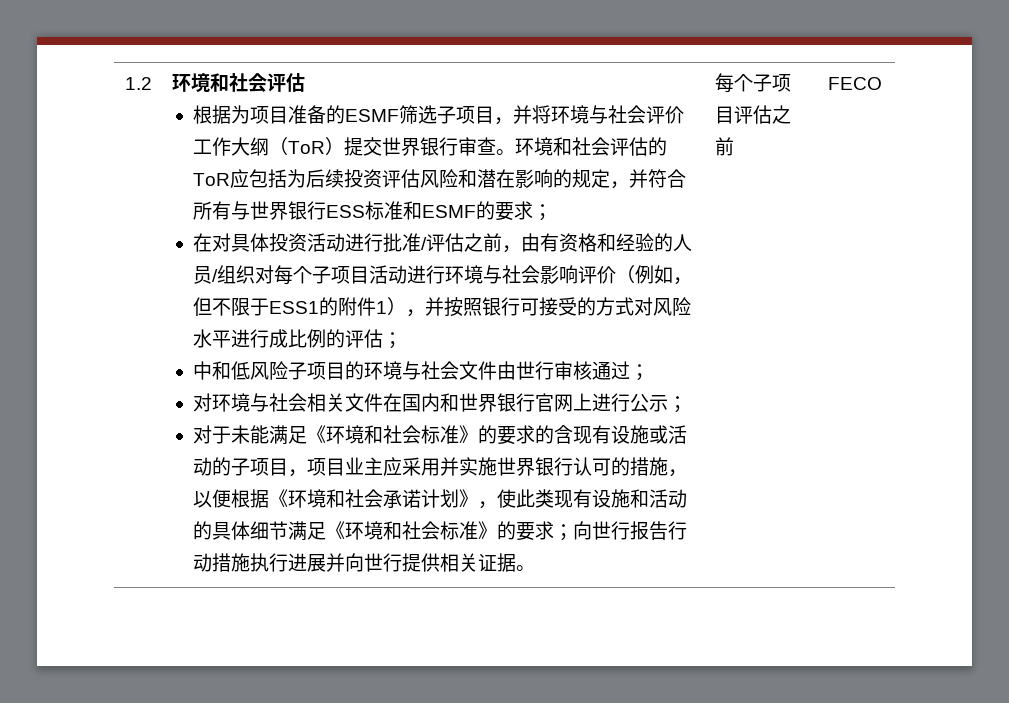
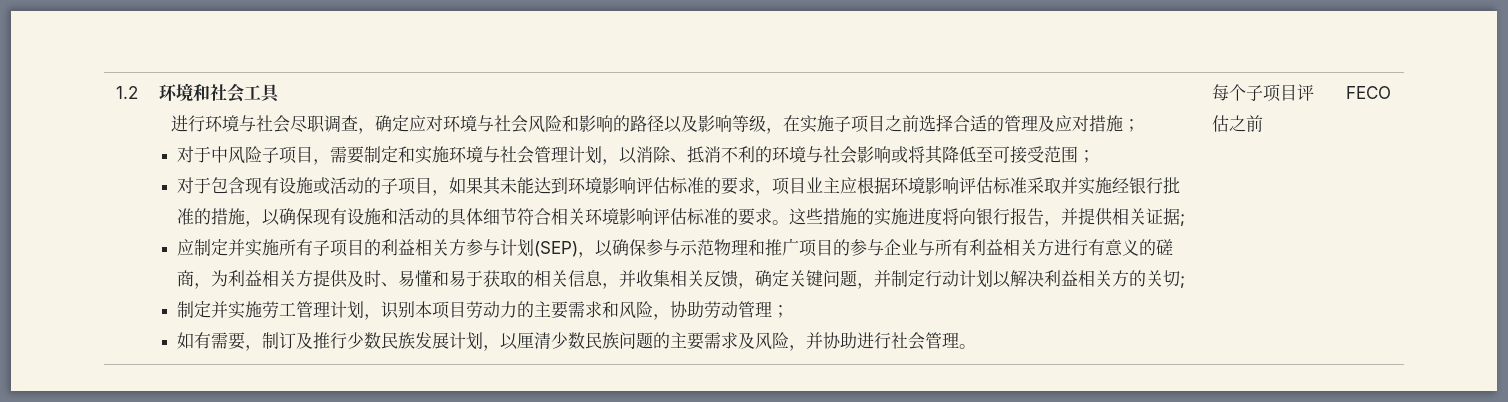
[267,73,306,92] [193,105,685,125] [193,137,668,156] [193,169,687,189] [193,201,553,221] [193,233,693,253] [193,265,693,285] [193,297,692,317] [193,329,403,349] [193,361,251,380] 评估 // 根据为项目准备的ESMF筛选子项目，并将环境与社会评价工作大纲（ToR）提交世界银行审查。环境和社会评估的ToR应包括为后续投资评估风险和潜在影响的规定，并符合所有与世界银行ESS标准和ESMF的要求； // 在对具体投资活动进行批准/评估之前，由有资格和经验的人员/组织对每个子项目活动进行环境与社会影响评价（例如，但不限于ESS1的附件1），并按照银行可接受的方式对风险水平进行成比例的评估； // 中和低 -> [243,84,280,103] [171,114,1141,134] [177,146,229,163] 工具 // 进行环境与社会尽职调查，确定应对环境与社会风险和影响的路径以及影响等级，在实施子项目之前选择合适的管理及应对措施； // 对于中
[345,361,650,381] [193,393,688,413] [193,425,555,445] 的环境与社会文件由世行审核通过； // 对环境与社会相关文件在国内和世界银行官网上进行公示； // 对于未能满足《环境和社会标准》的要求的 -> [313,145,1096,165] [177,177,229,194] ，需要制定和实施环境与社会管理计划，以消除、抵消不利的环境与社会影响或将其降低至可接受范围； // 对于包
[307,457,688,477] [193,489,555,509] 项目业主应采用并实施世界银行认可的措施，以便根据《环境和社会承诺计划》，使此类 -> [449,176,1181,196] [177,208,314,227] 如果其未能达到环境影响评估标准的要求，项目业主应根据环境影响评估标准采取并实施经银行批准的措施，以确保
[288,521,688,541] [193,553,517,572] 满足《环境和社会标准》的要求；向世行报告行动措施执行进展并向世行提供相关证据 -> [517,208,1186,227] [177,238,1174,258] [177,270,1186,289] [177,301,790,320] [177,332,960,351] 符合相关环境影响评估标准的要求。这些措施的实施进度将向银行报告，并提供相关证据; // 应制定并实施所有子项目的利益相关方参与计划(SEP)，以确保参与示范物理和推广项目的参与企业与所有利益相关方进行有意义的磋商，为利益相关方提供及时、易懂和易于获取的相关信息，并收集相关反馈，确定关键问题，并制定行动计划以解决利益相关方的关切; // 制定并实施劳工管理计划，识别本项目劳动力的主要需求和风险，协助劳动管理； // 如有需要，制订及推行少数民族发展计划，以厘清少数民族问题的主要需求及风险，并协助进行社会管理

